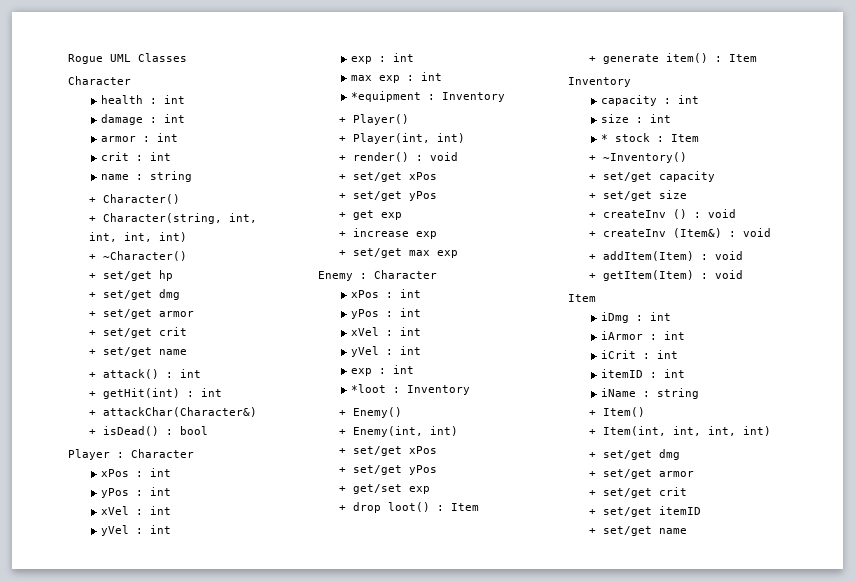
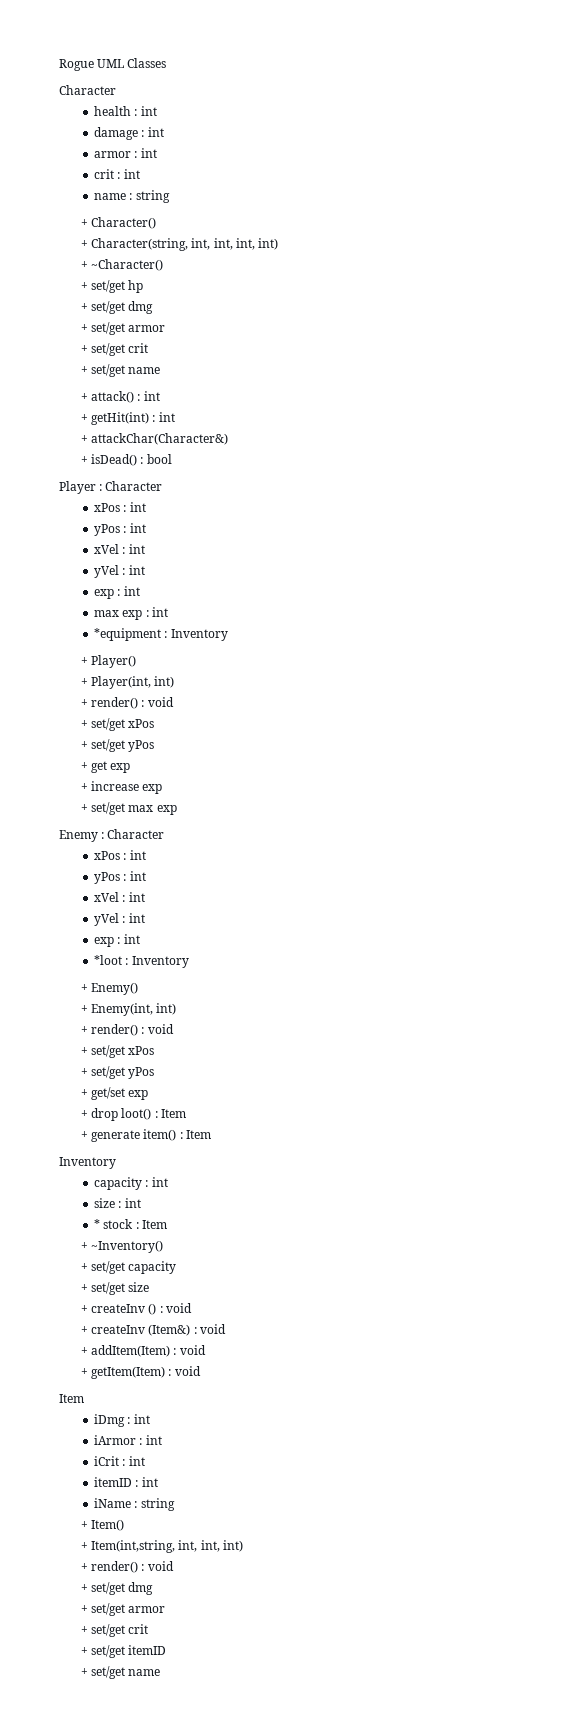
(458, 431) none -> [81,1024,174,1036] // + render() : void
[602,426,771,436] Item(int, int, int, int) -> [91,1540,243,1553] [81,1561,174,1573] Item(int,string, int, int, int) // + render() : void

